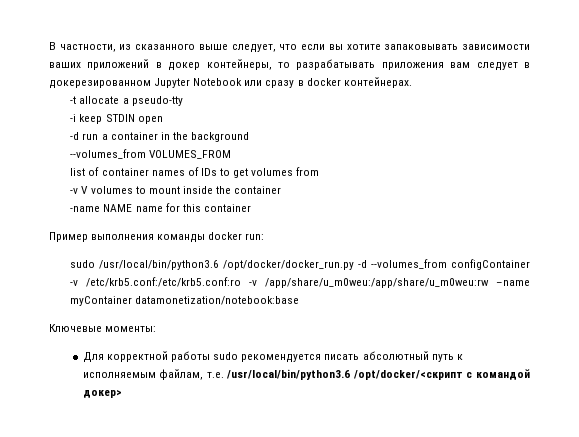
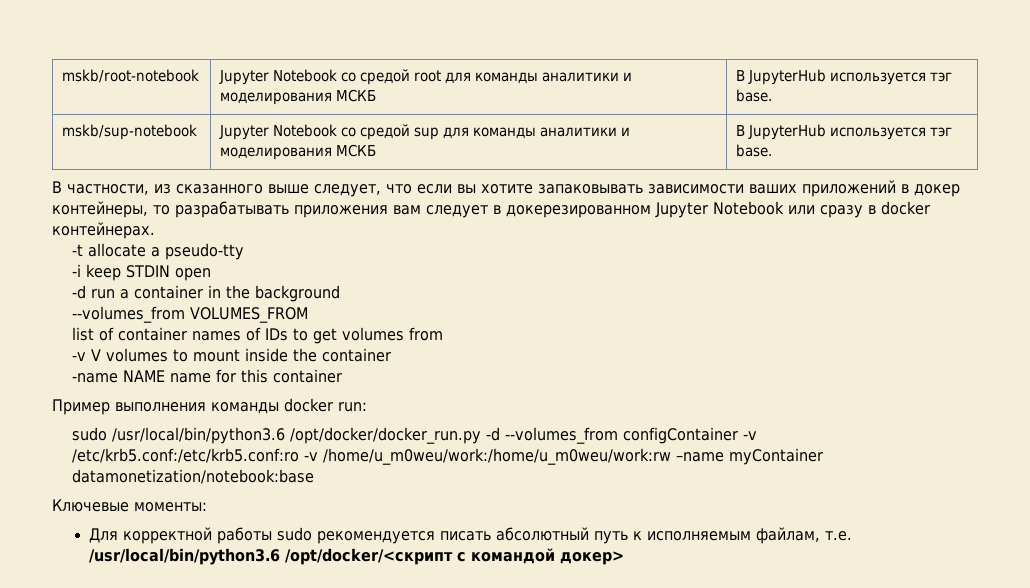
(49, 46) none -> [62,69,200,83] [219,69,633,85] [220,89,377,105] [736,69,953,85] [736,89,773,102] [62,124,198,140] [219,124,631,140] [220,144,377,160] [736,124,953,140] [736,144,773,157] mskb/root-notebook | Jupyter Notebook со средой root для команды аналитики и моделирования МСКБ | В JupyterHub используется тэг base. // mskb/sup-notebook | Jupyter Notebook со средой sup для команды аналитики и моделирования МСКБ | В JupyterHub используется тэг base. //
[265,278,490,288] /app/share/u_m0weu:/app/share/u_m0weu:rw -> [322,448,671,465] /home/u_m0weu/work:/home/u_m0weu/work:rw

